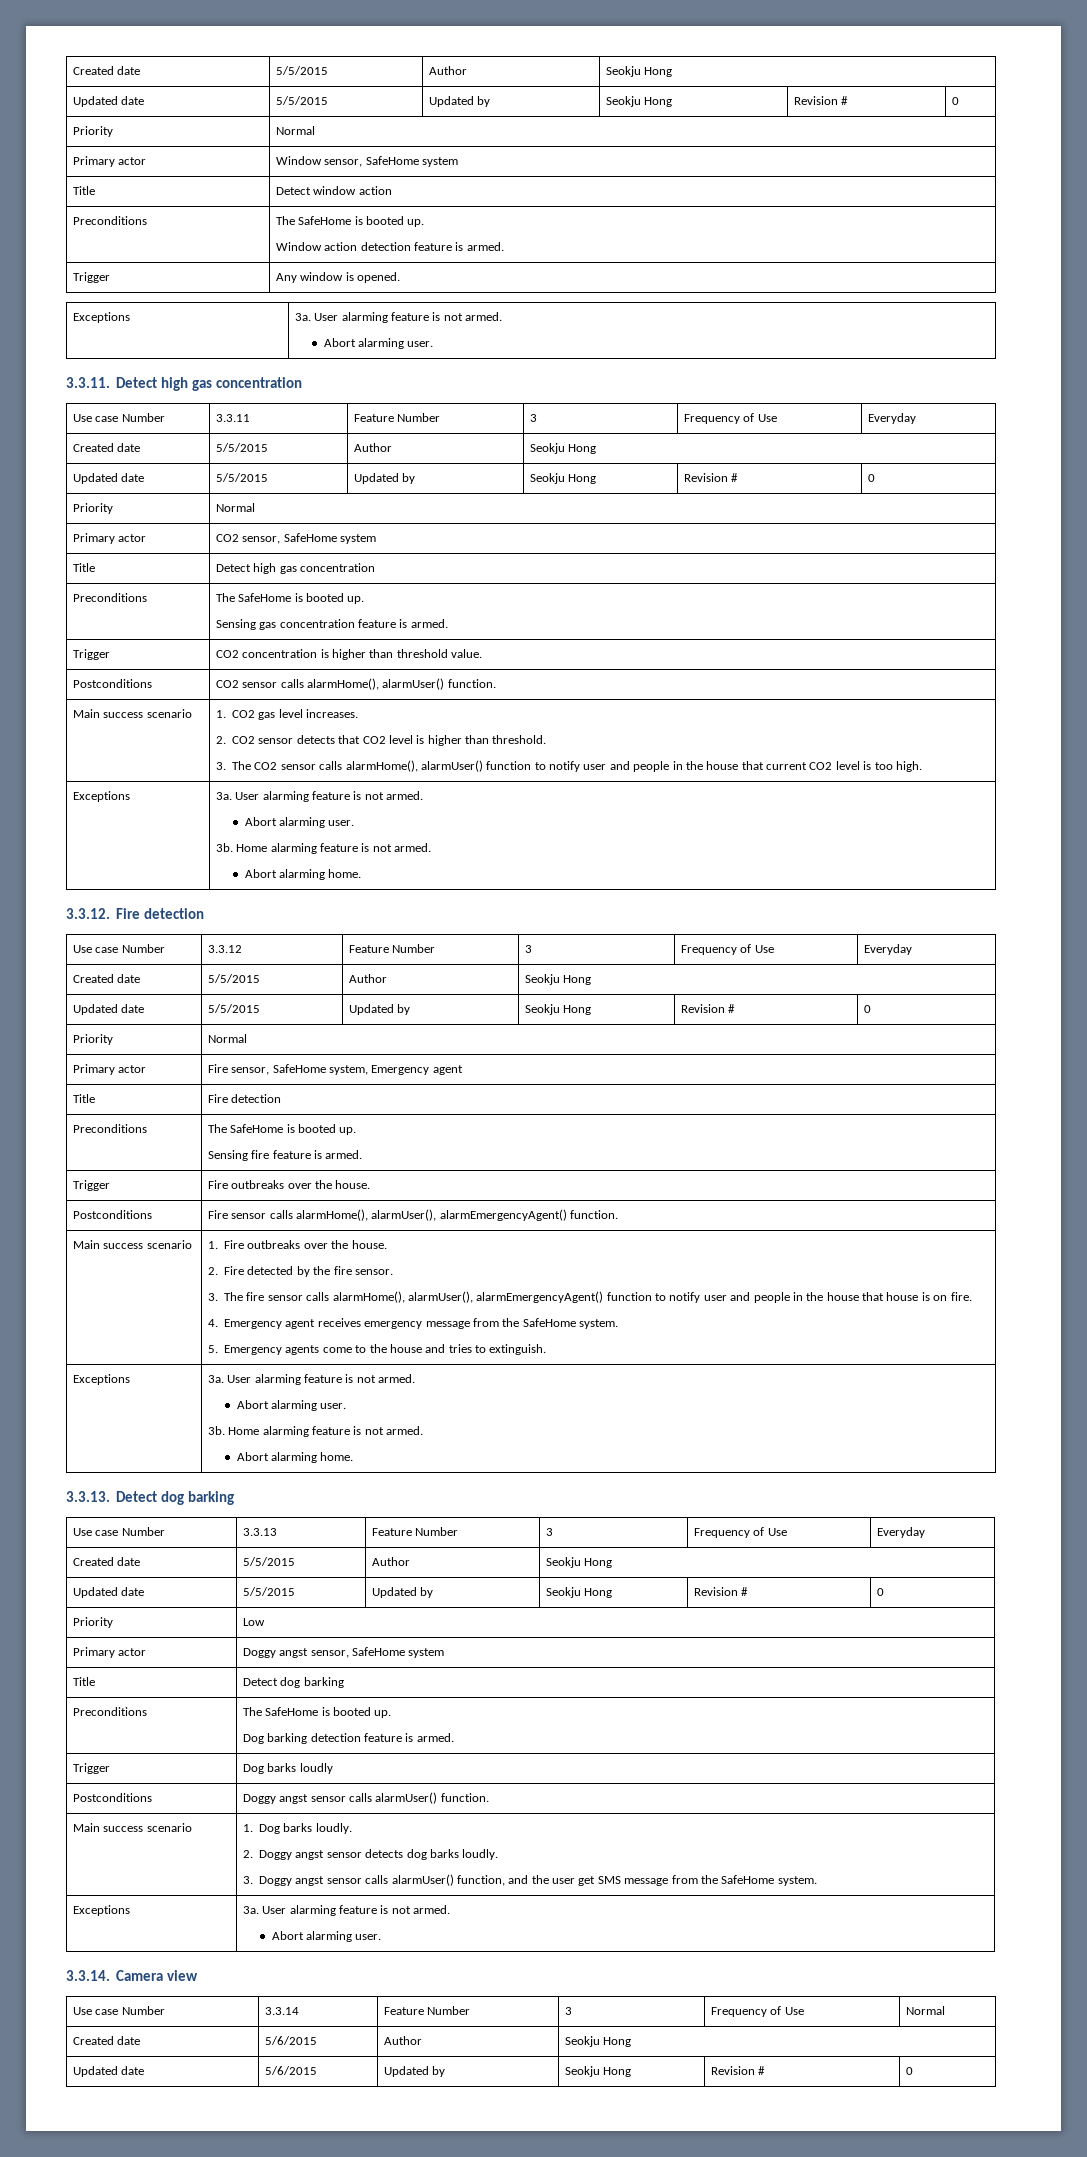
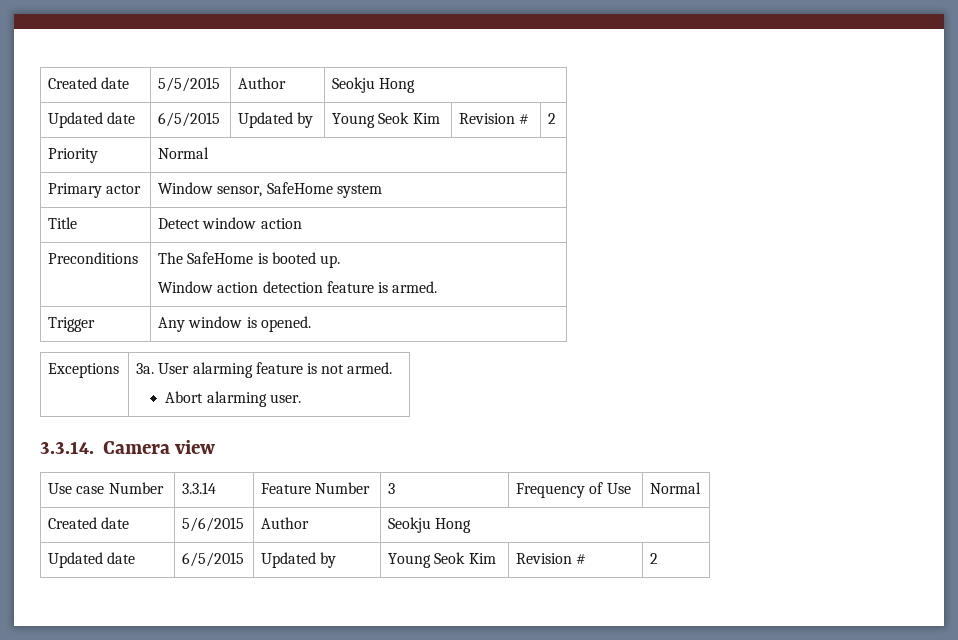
[72,66,141,75] [275,66,328,75] [428,66,467,75] [605,66,673,77] [72,96,145,107] [275,96,328,105] [428,96,491,107] [605,96,673,107] [793,96,849,105] [951,97,959,105] Created date | 5/5/2015 | Author | Seokju Hong // Updated date | 5/5/2015 | Updated by | Seokju Hong | Revision # | 0 -> [48,77,130,89] [158,77,221,92] [238,77,287,89] [332,77,416,93] [48,112,136,128] [158,112,221,127] [238,112,314,128] [332,112,440,128] [459,113,530,124] [548,113,557,124] Created date | 5/5/2015 | Author | Seokju Hong // Updated date | 6/5/2015 | Updated by | Young Seok Kim | Revision # | 2
[66,377,302,391] [72,413,165,422] [215,414,250,422] [353,413,441,422] [529,414,537,422] [683,413,777,424] [867,413,916,424] [72,443,141,452] [215,443,268,452] [353,443,392,452] [529,443,597,454] [72,473,145,484] [215,473,268,482] [353,473,416,484] [529,473,597,484] [683,473,739,482] [867,474,875,482] [72,503,113,514] [215,503,255,512] [72,533,147,544] [215,533,376,544] [72,563,95,572] [215,563,375,574] [72,593,147,602] [215,593,365,604] [215,619,448,630] [72,649,110,660] [215,649,483,660] [72,679,152,688] [215,678,496,690] [72,709,192,718] [215,709,359,720] [215,735,547,746] [215,760,922,772] [72,791,130,802] [215,791,424,802] [244,817,355,828] [215,843,432,854] [244,869,362,880] [66,908,205,919] [72,944,165,953] [207,945,242,953] [348,944,436,953] [524,945,532,953] [680,944,774,955] [863,944,912,955] [72,974,141,983] [207,974,260,983] [348,974,387,983] [524,974,592,985] [72,1004,145,1015] [207,1004,260,1013] [348,1004,411,1015] [524,1004,592,1015] [680,1004,736,1013] [863,1005,871,1013] [72,1034,113,1045] [207,1034,247,1043] [72,1064,147,1075] [207,1064,463,1075] [72,1094,95,1103] [207,1094,282,1103] [72,1124,147,1133] [207,1124,357,1135] [207,1150,363,1161] [72,1180,110,1191] [207,1180,371,1189] [72,1210,152,1219] [207,1209,619,1221] [72,1240,192,1249] [207,1240,387,1249] [207,1266,393,1277] [207,1291,972,1303] [207,1318,619,1329] [207,1344,547,1355] [72,1374,130,1385] [207,1374,416,1385] [236,1400,347,1411] [207,1426,424,1437] [236,1452,354,1463] [66,1491,235,1505] [72,1527,165,1536] [242,1528,277,1536] [371,1527,459,1536] [545,1528,553,1536] [693,1527,787,1538] [876,1527,925,1538] [72,1557,141,1566] [242,1557,295,1566] [371,1557,410,1566] [545,1557,613,1568] [72,1587,145,1598] [242,1587,295,1596] [371,1587,434,1598] [545,1587,613,1598] [693,1587,749,1596] [876,1588,884,1596] [72,1617,113,1628] [242,1618,265,1626] [72,1647,147,1658] [242,1647,445,1658] [72,1677,95,1686] [242,1677,344,1688] [72,1707,147,1716] [242,1707,392,1718] [242,1733,454,1744] [72,1763,110,1774] [242,1763,333,1774] [72,1793,152,1802] [242,1792,489,1804] [72,1823,192,1832] [242,1823,352,1834] [242,1849,499,1860] [242,1874,817,1886] [72,1905,130,1916] [242,1905,451,1916] [271,1931,382,1942] // 3.3.11. Detect high gas concentration // Use case Number | 3.3.11 | Feature Number | 3 | Frequency of Use | Everyday // Created date | 5/5/2015 | Author | Seokju Hong // Updated date | 5/5/2015 | Updated by | Seokju Hong | Revision # | 0 // Priority | Normal // Primary actor | CO2 sensor, SafeHome system // Title | Detect high gas concentration // Preconditions | The SafeHome is booted up. // Sensing gas concentration feature is armed. // Trigger | CO2 concentration is higher than threshold value. // Postconditions | CO2 sensor calls alarmHome(), alarmUser() function. // Main success scenario | 1. CO2 gas level increases. // 2. CO2 sensor detects that CO2 level is higher than threshold. // 3. The CO2 sensor calls alarmHome(), alarmUser() function to notify user and people in the house that current CO2 level is too high. // Exceptions | 3a. User alarming feature is not armed. // Abort alarming user. // 3b. Home alarming feature is not armed. // Abort alarming home. // 3.3.12. Fire detection // Use case Number | 3.3.12 | Feature Number | 3 | Frequency of Use | Everyday // Created date | 5/5/2015 | Author | Seokju Hong // Updated date | 5/5/2015 | Updated by | Seokju Hong | Revision # | 0 // Priority | Normal // Primary actor | Fire sensor, SafeHome system, Emergency agent // Title | Fire detection // Preconditions | The SafeHome is booted up. // Sensing fire feature is armed. // Trigger | Fire outbreaks over the house. // Postconditions | Fire sensor calls alarmHome(), alarmUser(), alarmEmergencyAgent() function. // Main success scenario | 1. Fire outbreaks over the house. // 2. Fire detected by the fire sensor. // 3. The fire sensor calls alarmHome(), alarmUser(), alarmEmergencyAgent() function to notify user and people in the house that house is on fire. // 4. Emergency agent receives emergency message from the SafeHome system. // 5. Emergency agents come to the house and tries to extinguish. // Exceptions | 3a. User alarming feature is not armed. // Abort alarming user. // 3b. Home alarming feature is not armed. // Abort alarming home. // 3.3.13. Detect dog barking // Use case Number | 3.3.13 | Feature Number | 3 | Frequency of Use | Everyday // Created date | 5/5/2015 | Author | Seokju Hong // Updated date | 5/5/2015 | Updated by | Seokju Hong | Revision # | 0 // Priority | Low // Primary actor | Doggy angst sensor, SafeHome system // Title | Detect dog barking // Preconditions | The SafeHome is booted up. // Dog barking detection feature is armed. // Trigger | Dog barks loudly // Postconditions | Doggy angst sensor calls alarmUser() function. // Main success scenario | 1. Dog barks loudly. // 2. Doggy angst sensor detects dog barks loudly. // 3. Doggy angst sensor calls alarmUser() function, and the user get SMS message from the SafeHome system. // Exceptions | 3a. User alarming feature is not armed. // Abort alarming user. -> (301, 398) none
[264,2066,317,2075] [383,2066,446,2077] [564,2066,632,2077] [710,2066,766,2075] [905,2067,913,2075] 5/6/2015 | Updated by | Seokju Hong | Revision # | 0 -> [182,552,245,567] [261,552,337,568] [388,552,496,568] [516,553,587,564] [650,553,659,564] 6/5/2015 | Updated by | Young Seok Kim | Revision # | 2

